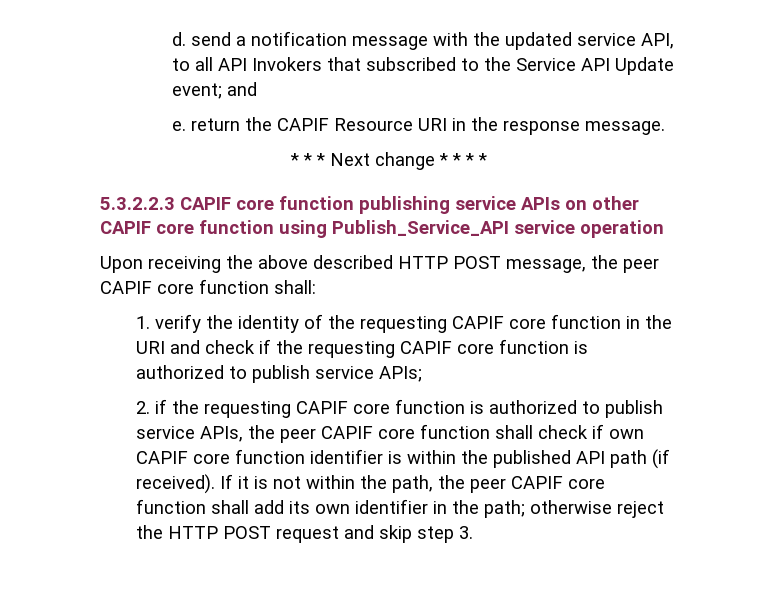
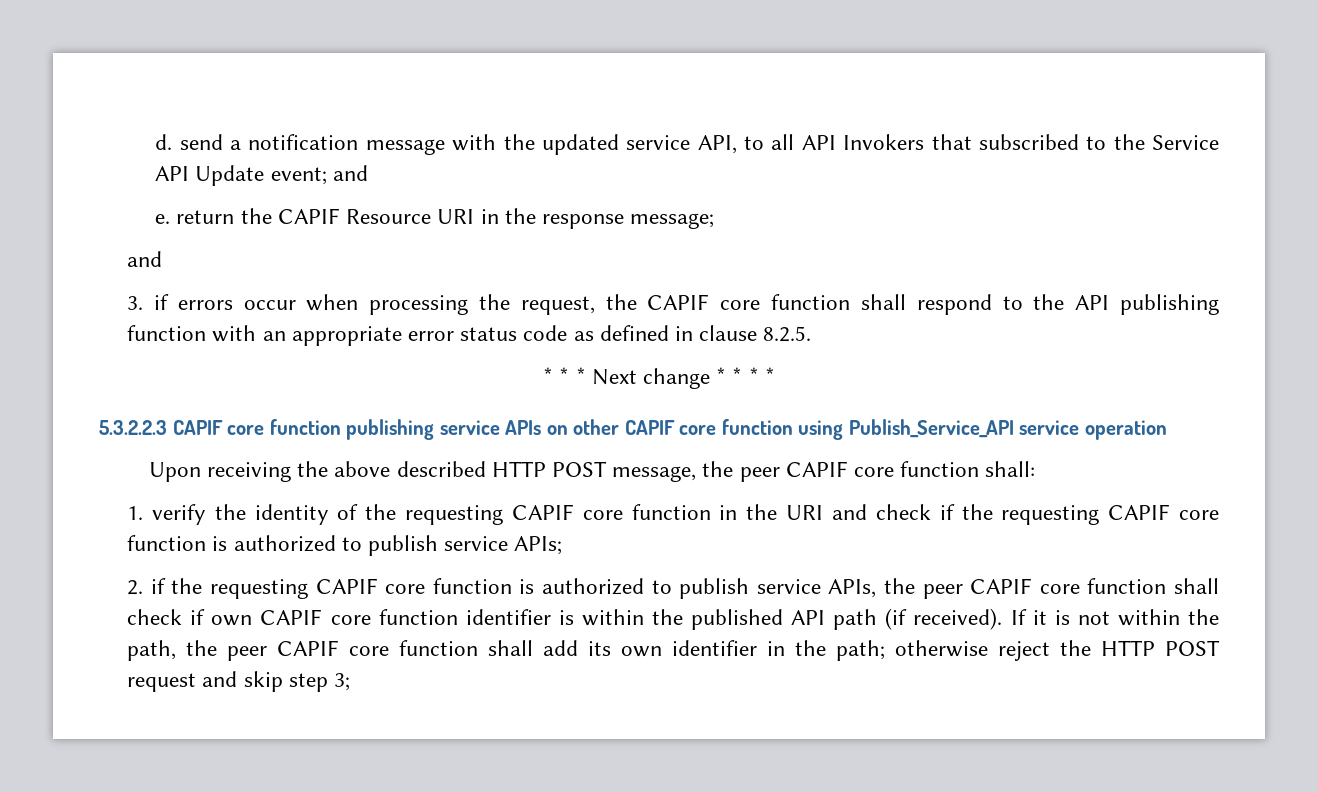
[585,121,666,135] message. -> [630,213,715,229] [127,251,163,267] [127,294,1219,315] [127,325,812,346] message; // and // 3. if errors occur when processing the request, the CAPIF core function shall respond to the API publishing function with an appropriate error status code as defined in clause 8.2.5.
[459,526,474,539] 3. -> [333,673,350,691] 3;

